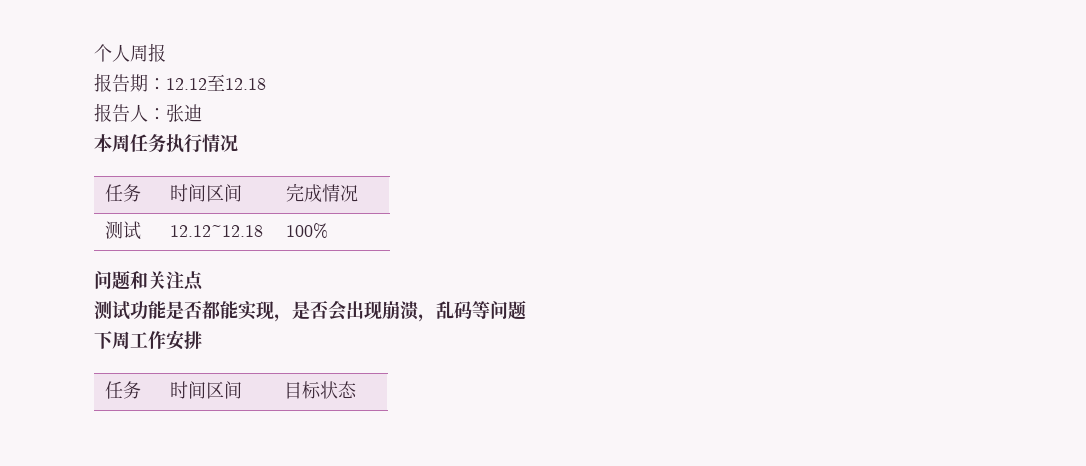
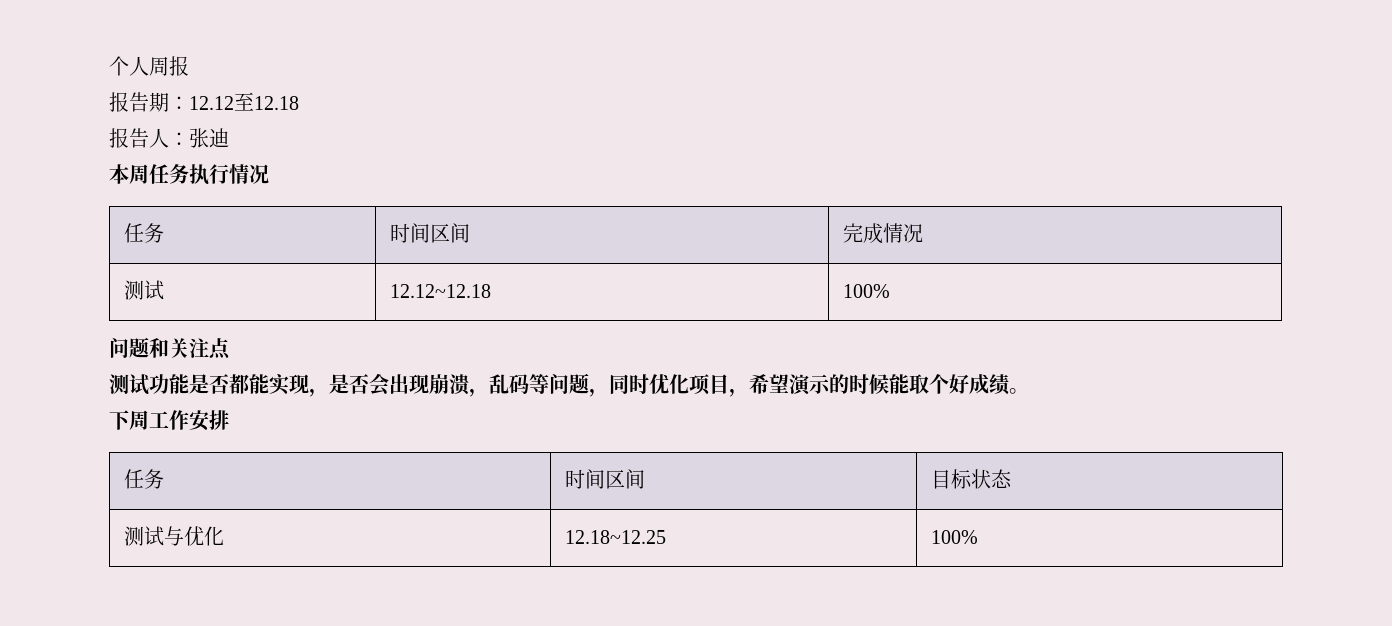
(526, 310) none -> [589,374,1029,397] ，同时优化项目，希望演示的时候能取个好成绩。
(358, 390) none -> [123,526,224,546] [564,530,666,544] [930,530,978,544] // 测试与优化 | 12.18~12.25 | 100%

